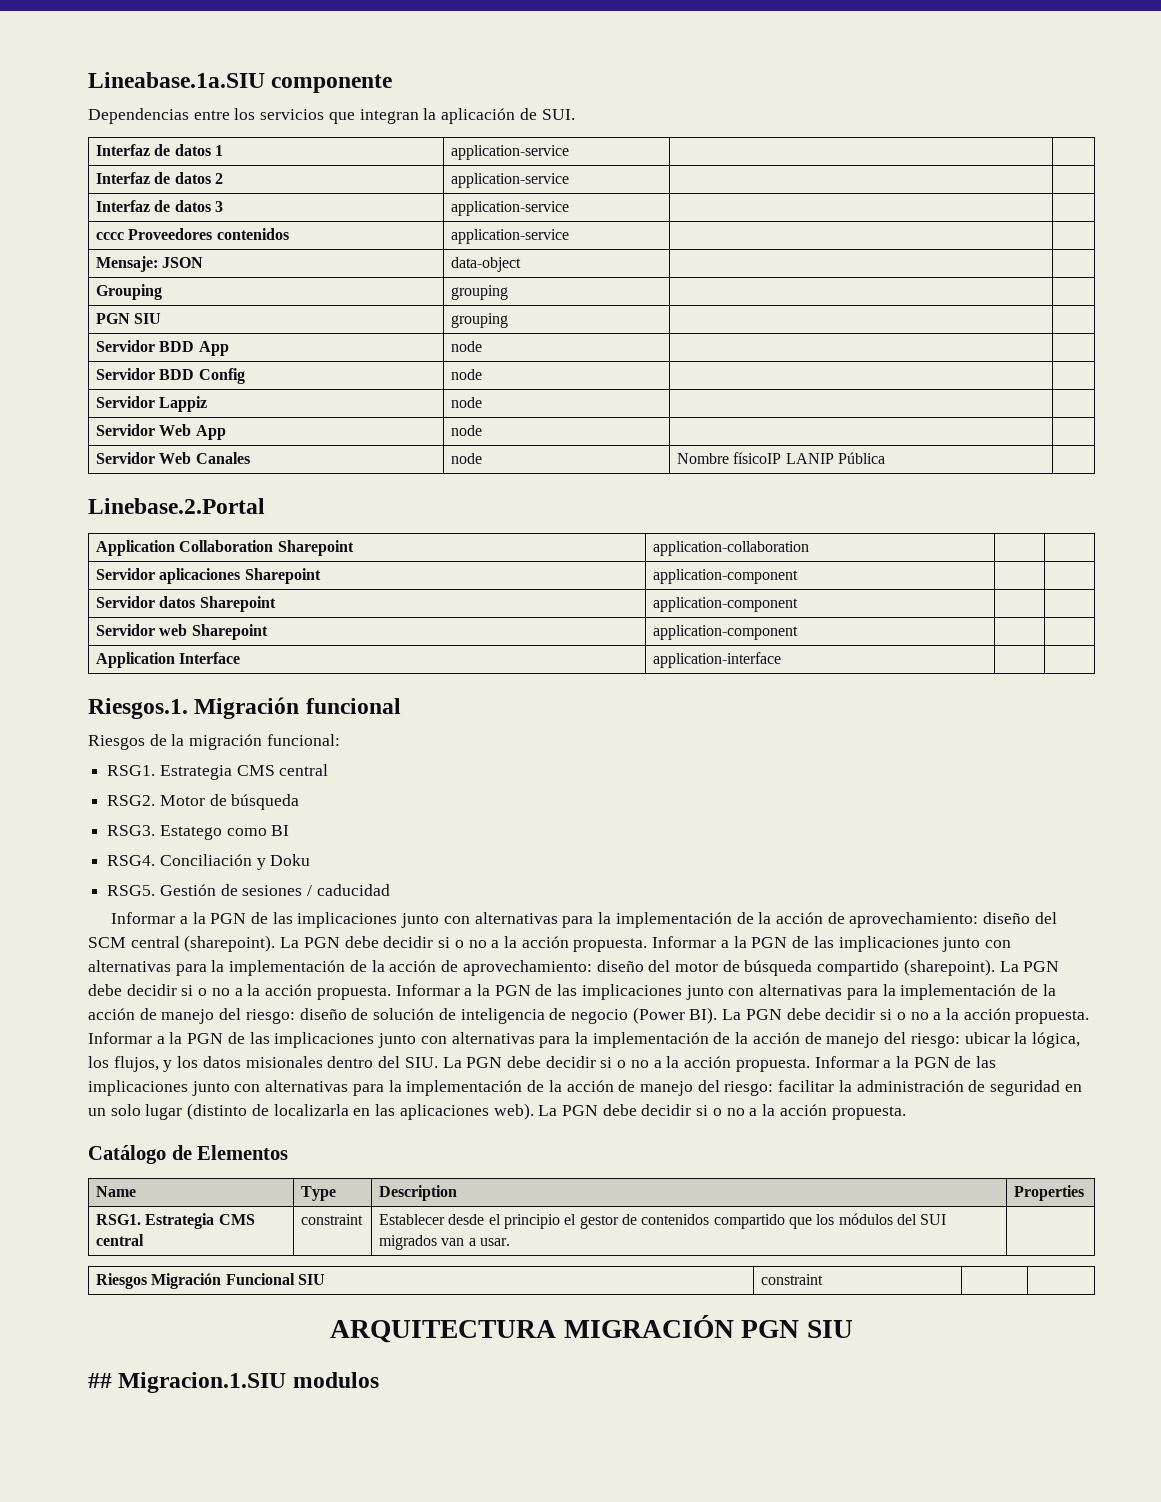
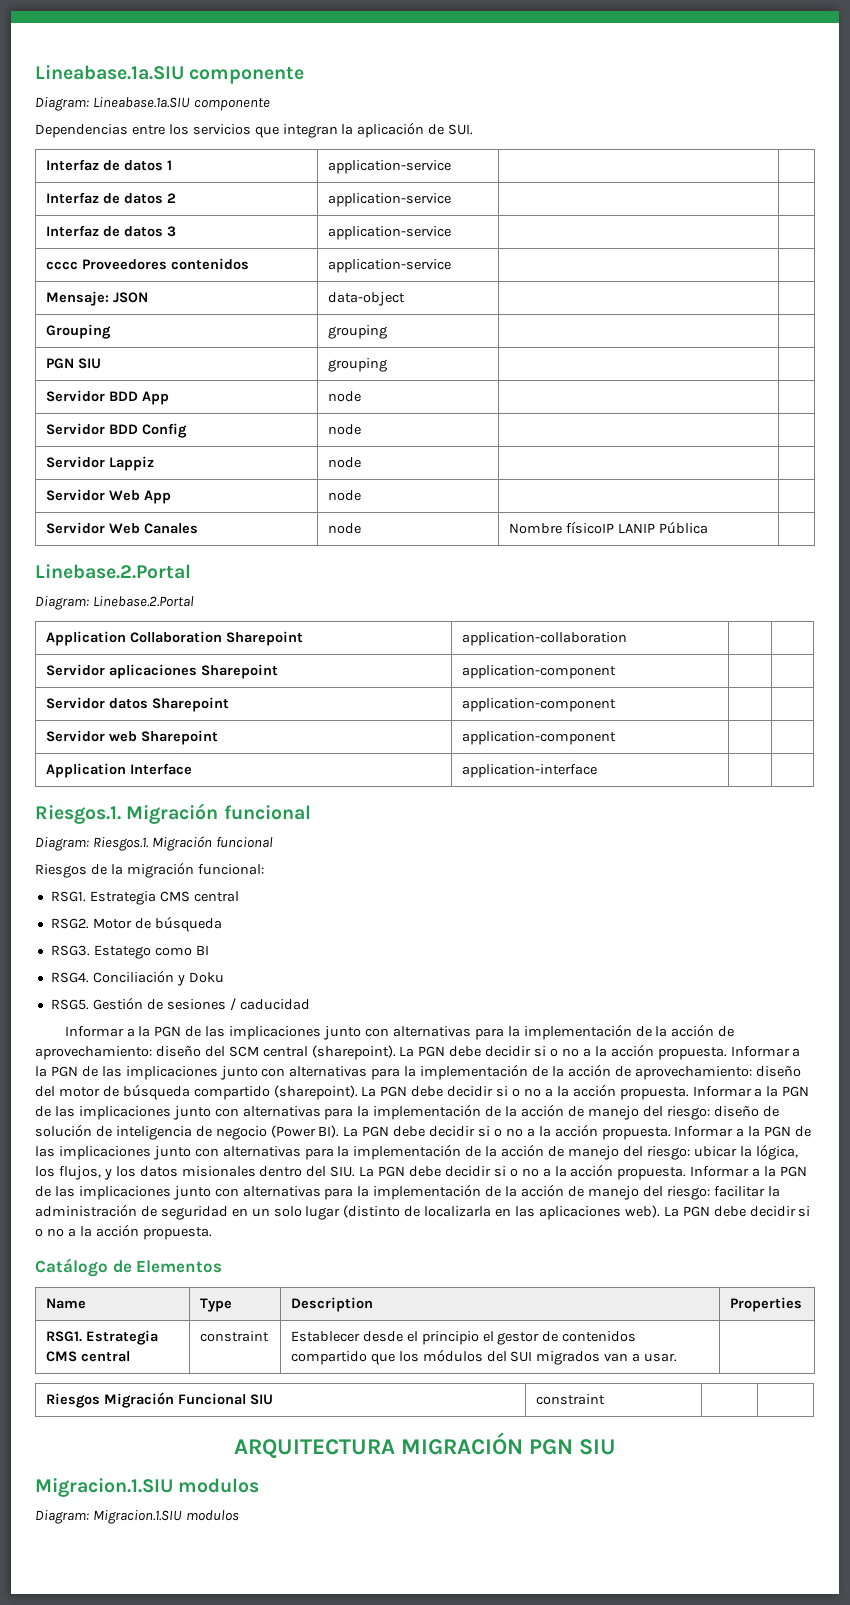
[88,72,393,93] Lineabase.1a.SIU componente -> [35,65,305,84] [35,97,270,111] Lineabase.1a.SIU componente // Diagram: Lineabase.1a.SIU componente
(265, 506) none -> [35,596,194,610] // Diagram: Linebase.2.Portal
(401, 706) none -> [35,836,273,851] // Diagram: Riesgos.1. Migración funcional
[88,1372,379,1393] ## Migracion.1.SIU modulos -> [35,1478,260,1497] [35,1510,239,1524] Migracion.1.SIU modulos // Diagram: Migracion.1.SIU modulos

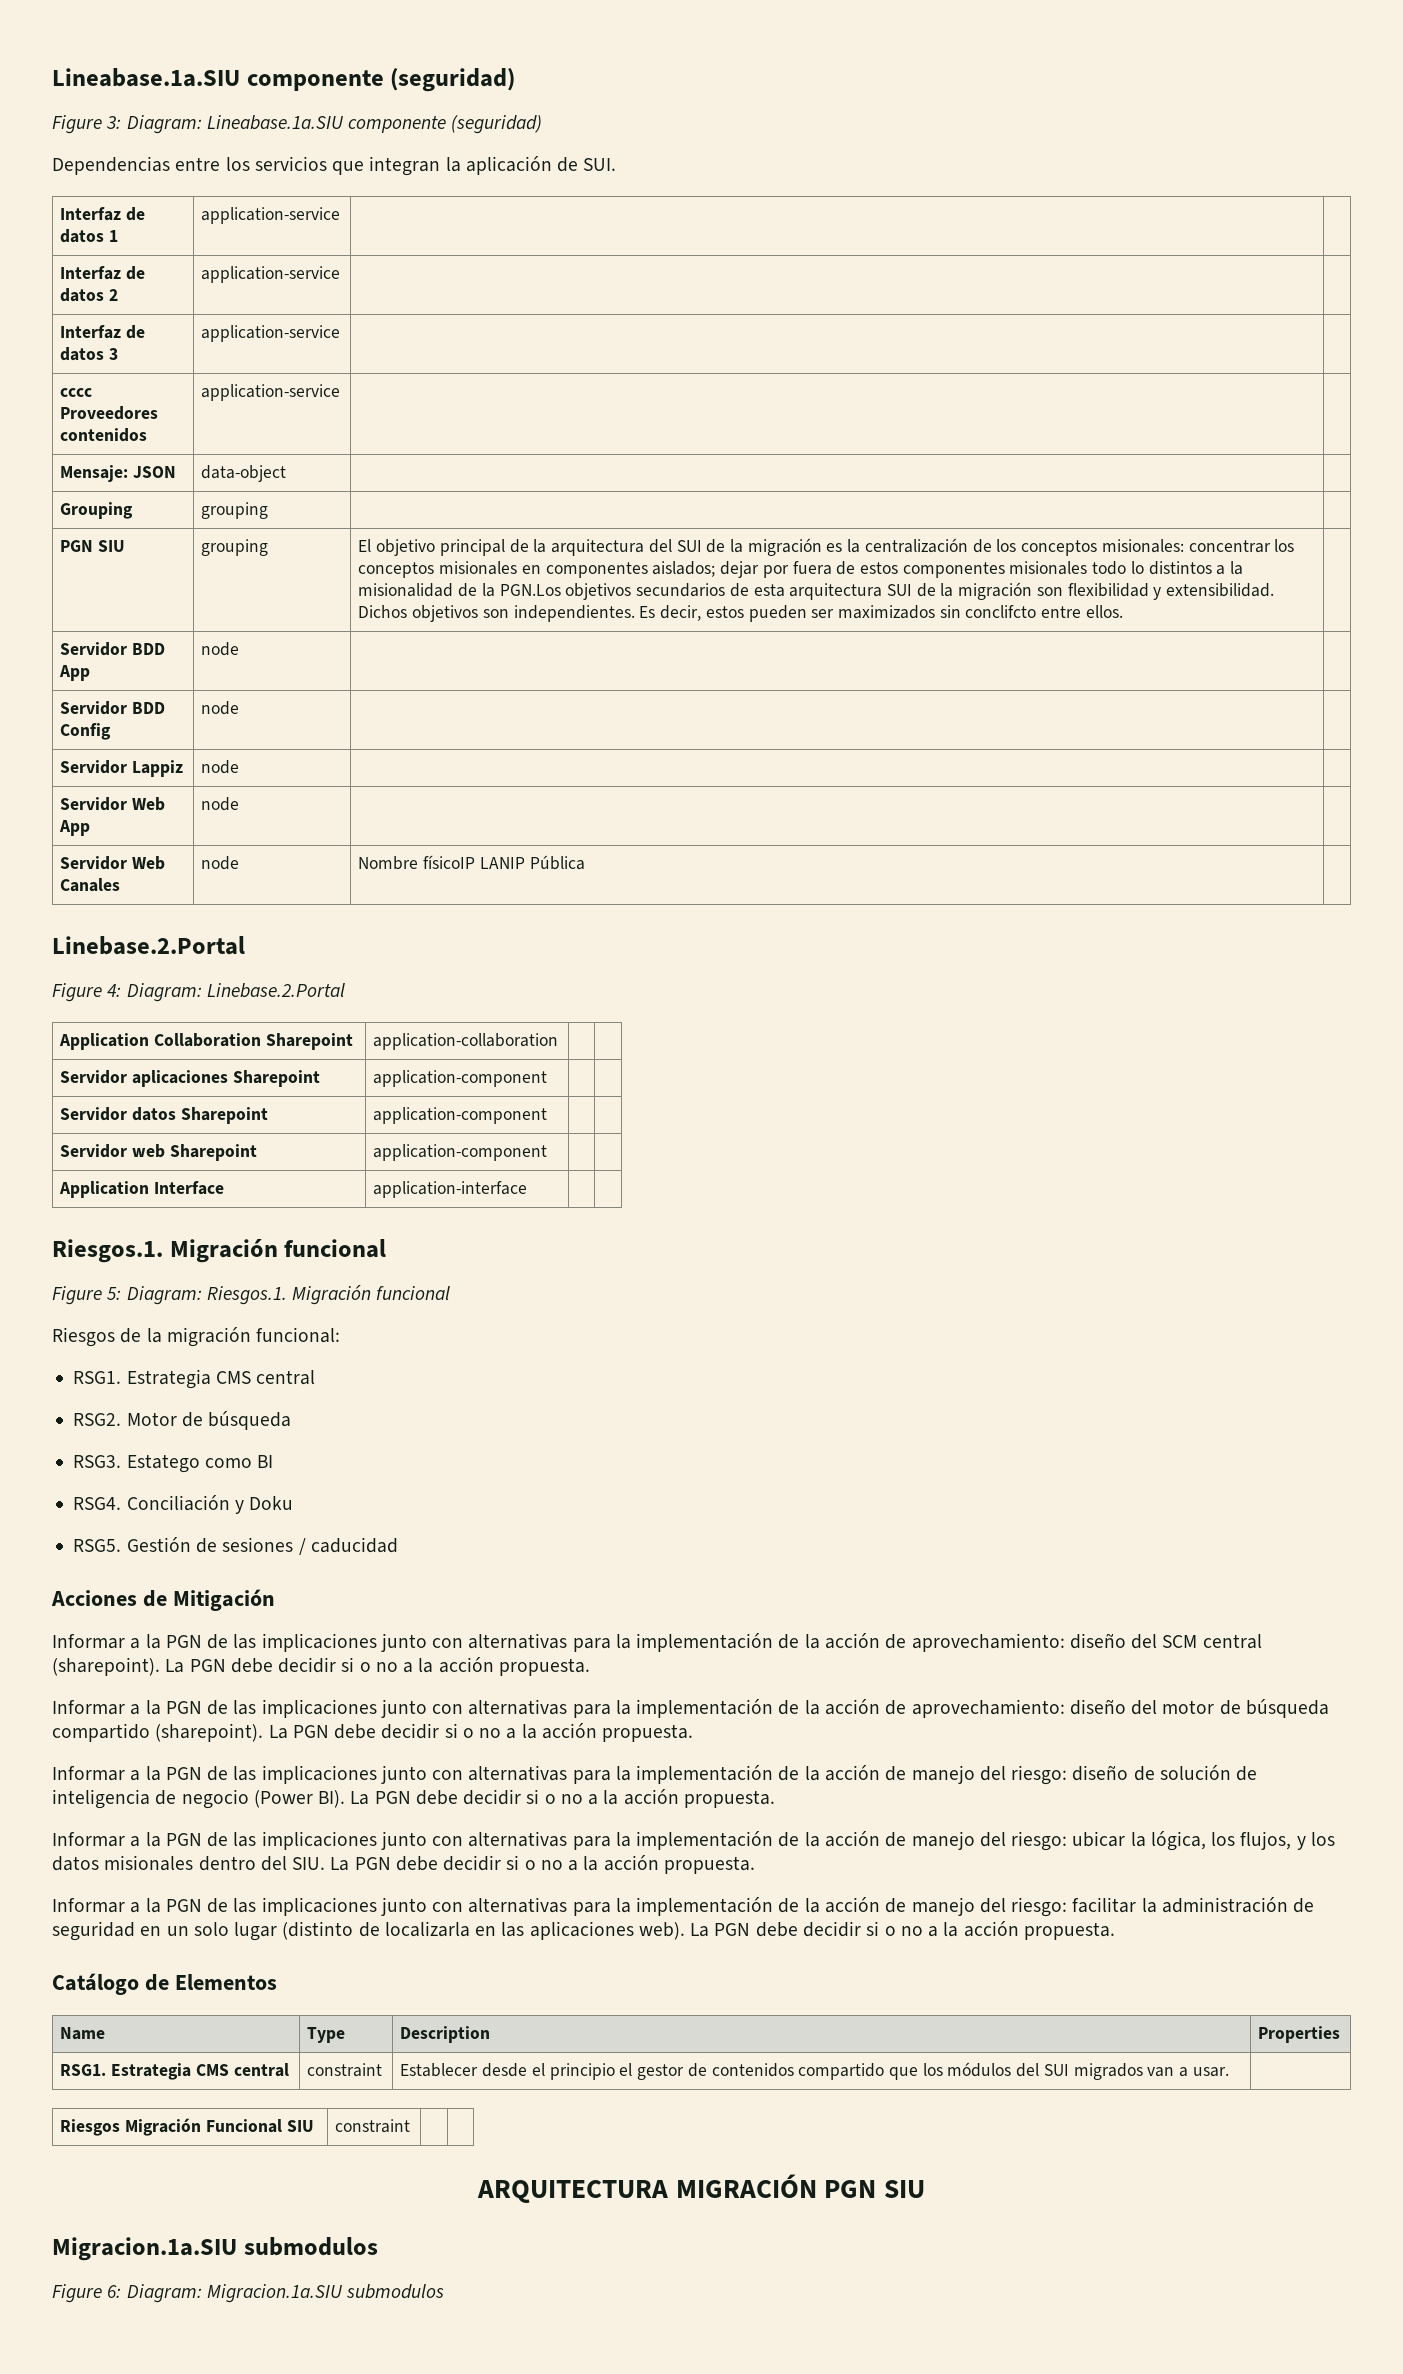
[35,65,305,84] Lineabase.1a.SIU componente // -> [52,68,516,92] [52,115,122,134] Lineabase.1a.SIU componente (seguridad) // Figure 3:
(270, 104) none -> [451,115,543,134] (seguridad)
(387, 365) none -> [358,538,1295,556] [358,561,1244,578] [358,582,1275,600] [358,605,1123,622] El objetivo principal de la arquitectura del SUI de la migración es la centralización de los conceptos misionales: concentrar los conceptos misionales en componentes aislados; dejar por fuera de estos componentes misionales todo lo distintos a la misionalidad de la PGN.Los objetivos secundarios de esta arquitectura SUI de la migración son flexibilidad y extensibilidad. Dichos objetivos son independientes. Es decir, estos pueden ser maximizados sin conclifcto entre ellos.
(191, 571) none -> [52,983,122,1002] Figure 4:
(311, 812) none -> [52,1286,122,1305] Figure 5:
(310, 1004) none -> [51,1589,275,1611] // Acciones de Mitigación
(727, 1053) none -> (590, 1667) //
(689, 1093) none -> (694, 1733) //
(671, 1133) none -> (775, 1799) //
(687, 1173) none -> (755, 1865) //
[35,1478,260,1497] [35,1510,239,1524] Migracion.1.SIU modulos // Diagram: Migracion.1.SIU modulos -> [52,2237,378,2261] [52,2284,445,2303] Migracion.1a.SIU submodulos // Figure 6: Diagram: Migracion.1a.SIU submodulos

